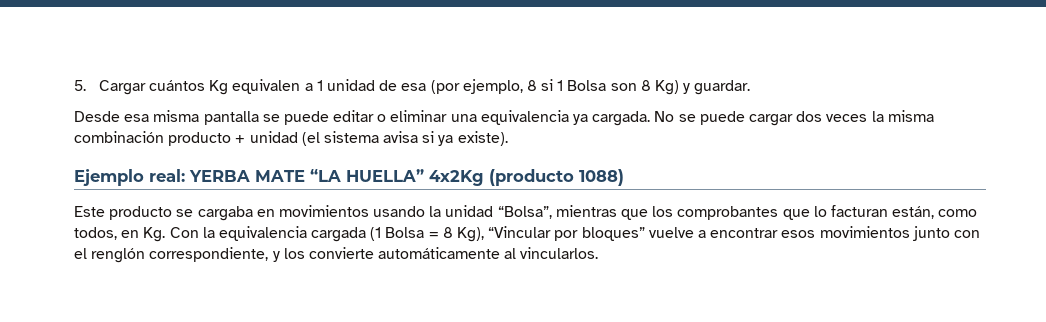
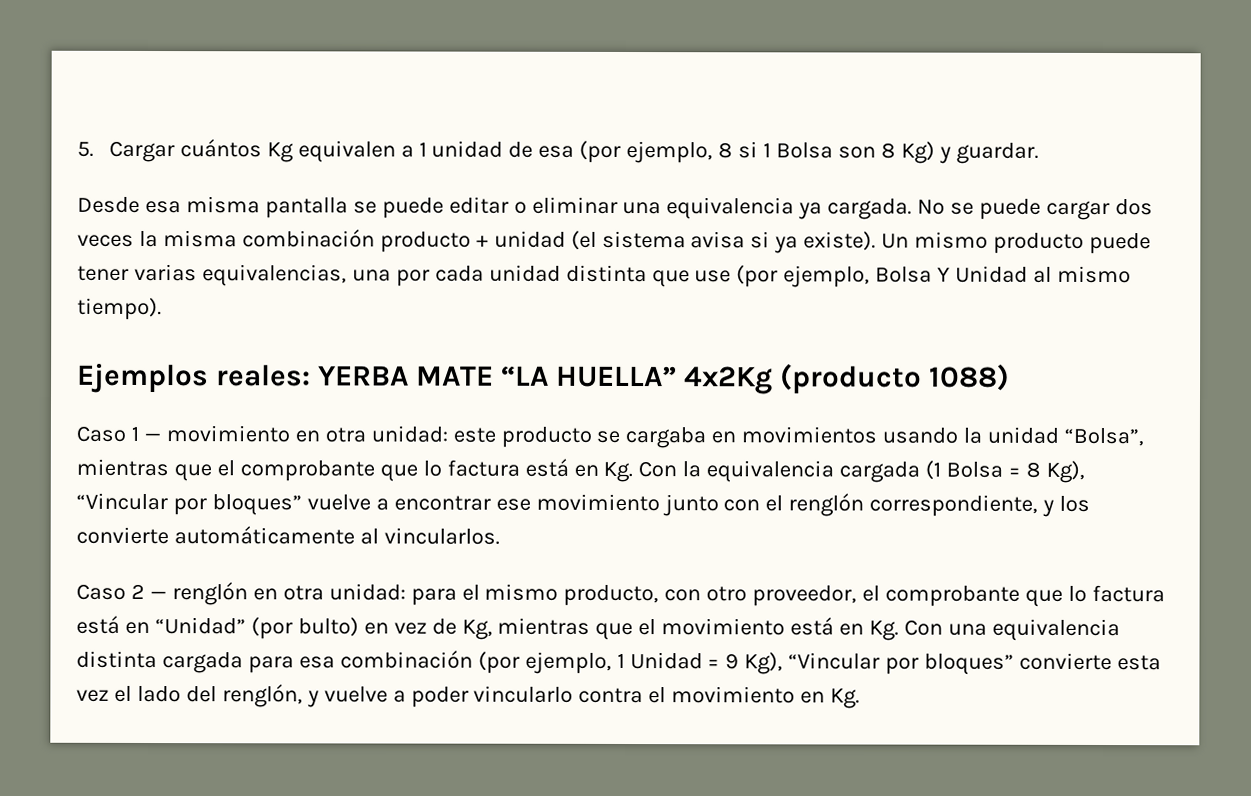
[74,169,185,186] // Ejemplo real: -> [881,231,1152,255] [77,263,1132,288] [77,297,162,321] [77,363,311,394] Un mismo producto puede tener varias equivalencias, una por cada unidad distinta que use (por ejemplo, Bolsa Y Unidad al mismo tiempo). // Ejemplos reales:
[74,206,105,217] Este -> [76,425,496,443] Caso 1 — movimiento en otra unidad: este
[652,205,978,220] [74,227,117,240] los comprobantes que lo facturan están, como todos, -> [216,458,569,482] el comprobante que lo factura está
[781,226,910,238] esos movimientos -> [495,493,660,512] ese movimiento
(599, 253) none -> [76,582,1165,607] [76,615,1120,642] [76,650,1162,675] [76,684,861,709] // Caso 2 — renglón en otra unidad: para el mismo producto, con otro proveedor, el comprobante que lo factura está en “Unidad” (por bulto) en vez de Kg, mientras que el movimiento está en Kg. Con una equivalencia distinta cargada para esa combinación (por ejemplo, 1 Unidad = 9 Kg), “Vincular por bloques” convierte esta vez el lado del renglón, y vuelve a poder vincularlo contra el movimiento en Kg.

